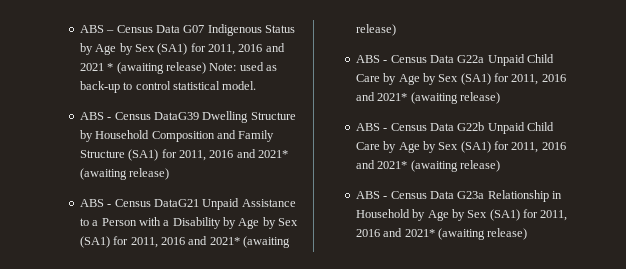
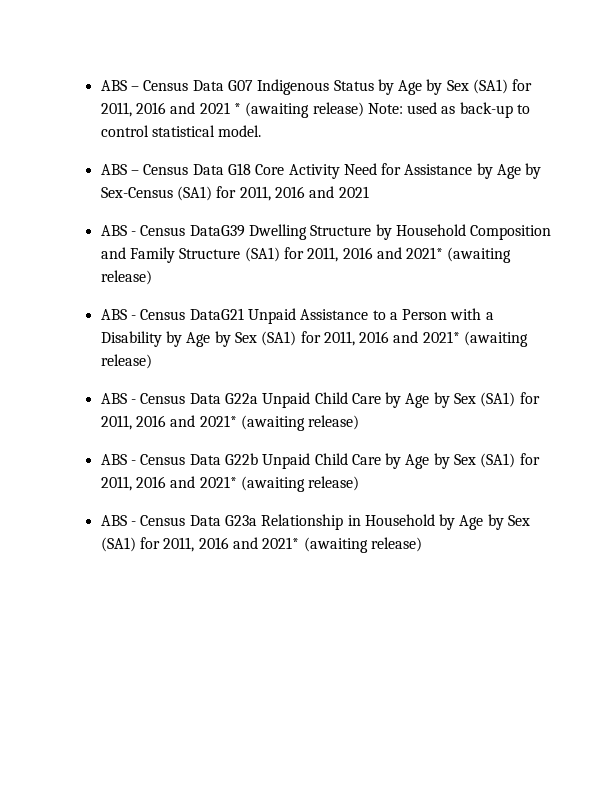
(257, 85) none -> [100,163,542,179] [100,186,369,201] // ABS – Census Data G18 Core Activity Need for Assistance by Age by Sex-Census (SA1) for 2011, 2016 and 2021

